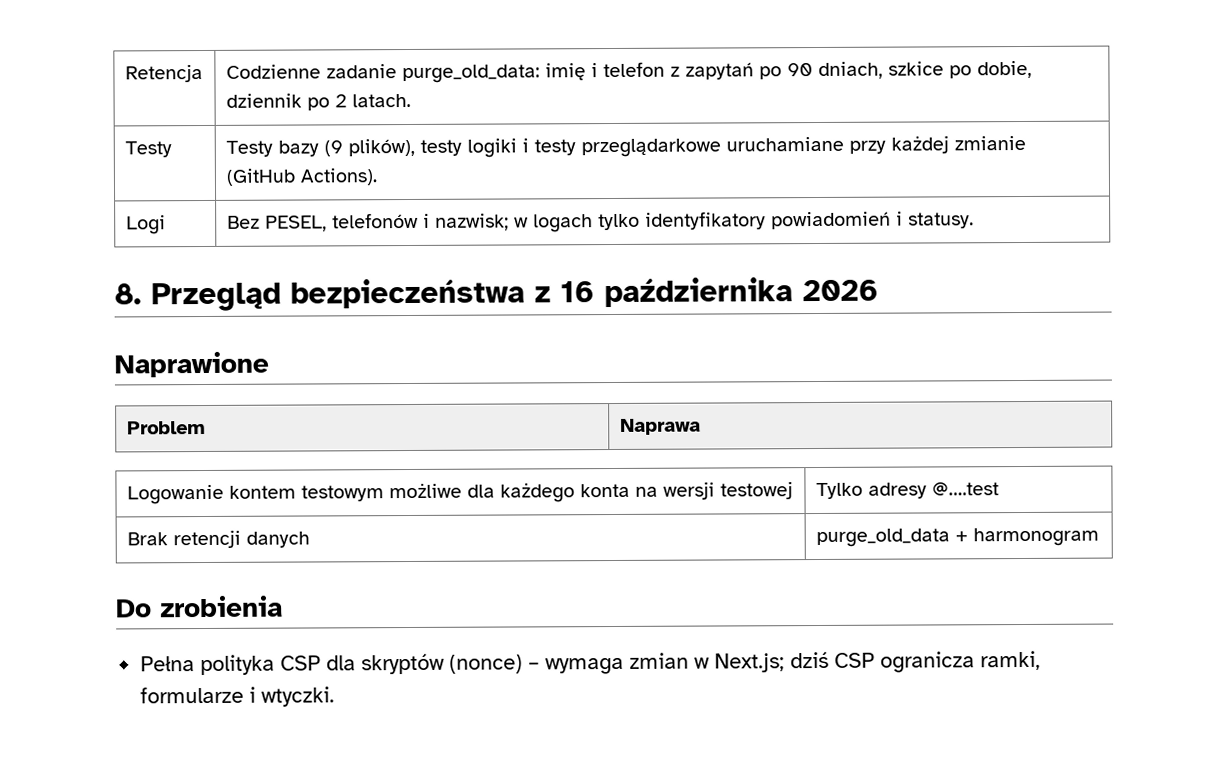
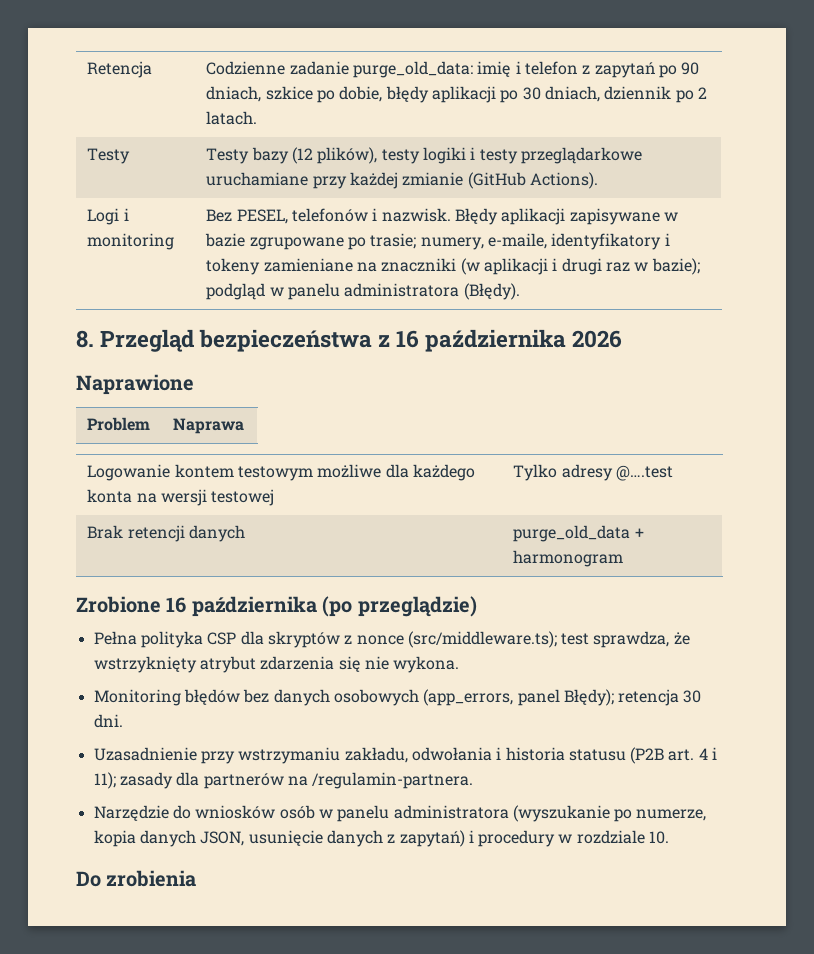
(1032, 69) none -> [385,86,600,103] błędy aplikacji po 30 dniach,
[323,140,343,157] (9 -> [292,147,314,164] (12
(166, 225) none -> [123,208,129,221] [87,233,175,250] i monitoring
[434,211,974,233] nazwisk; w logach tylko identyfikatory powiadomień i statusy. -> [381,208,678,225] [205,233,670,250] [206,258,700,275] [206,283,520,300] nazwisk. Błędy aplikacji zapisywane w bazie zgrupowane po trasie; numery, e-maile, identyfikatory i tokeny zamieniane na znaczniki (w aplikacji i drugi raz w bazie); podgląd w panelu administratora (Błędy).
[116,595,283,618] Do zrobienia -> [76,596,477,617] Zrobione 16 października (po przeglądzie)
[449,650,1042,675] [140,686,336,707] (nonce) – wymaga zmian w Next.js; dziś CSP ogranicza ramki, formularze i wtyczki. -> [344,631,690,648] [93,656,460,673] [93,689,702,706] [93,714,123,728] [93,747,718,764] [93,772,474,789] [93,805,707,822] [93,830,670,847] [76,870,197,887] z nonce (src/middleware.ts); test sprawdza, że wstrzyknięty atrybut zdarzenia się nie wykona. // Monitoring błędów bez danych osobowych (app_errors, panel Błędy); retencja 30 dni. // Uzasadnienie przy wstrzymaniu zakładu, odwołania i historia statusu (P2B art. 4 i 11); zasady dla partnerów na /regulamin-partnera. // Narzędzie do wniosków osób w panelu administratora (wyszukanie po numerze, kopia danych JSON, usunięcie danych z zapytań) i procedury w rozdziale 10. // Do zrobienia

